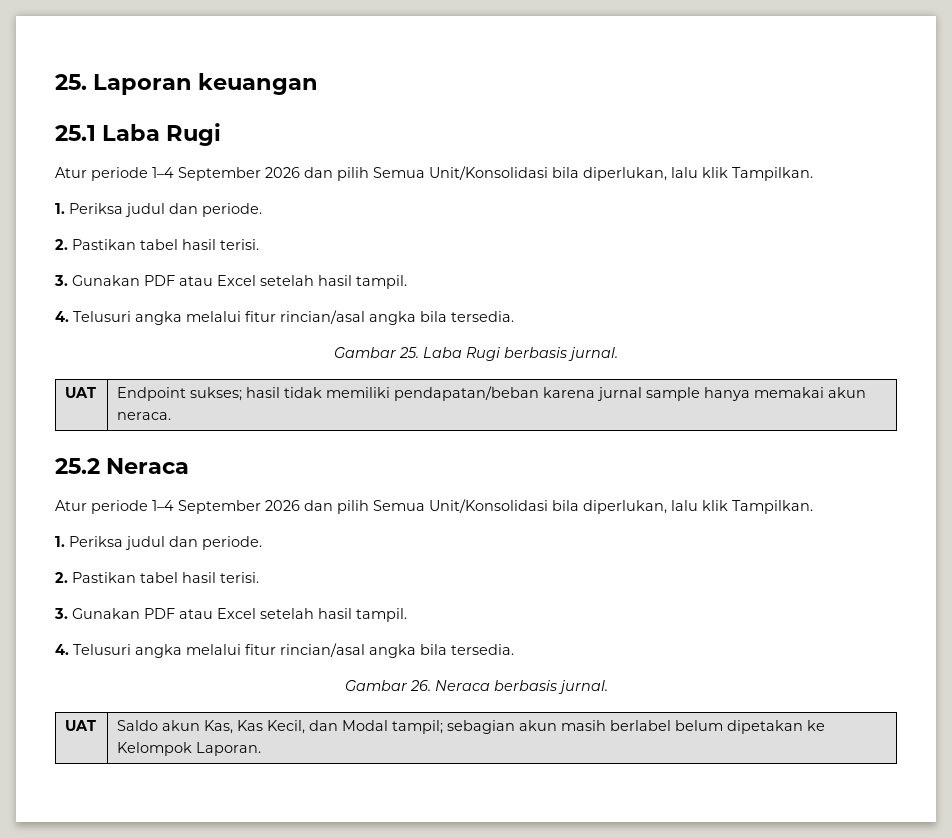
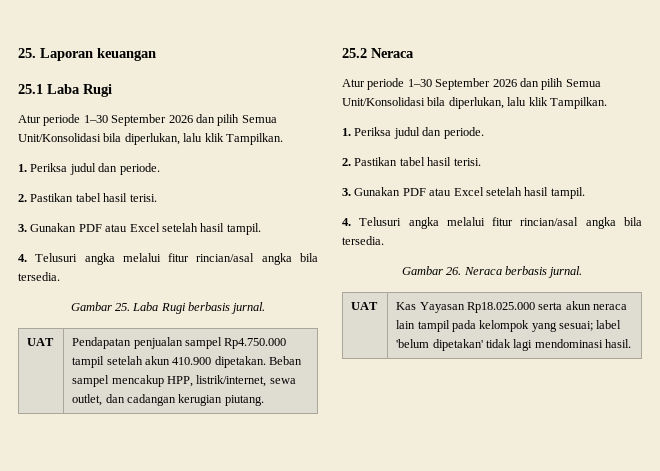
[152,167,174,178] 1–4 -> [83,115,108,123] 1–30
[117,386,867,401] [117,412,172,420] Endpoint sukses; hasil tidak memiliki pendapatan/beban karena jurnal sample hanya memakai akun neraca. -> [72,337,287,349] [72,356,303,368] [72,375,296,387] [72,394,264,406] Pendapatan penjualan sampel Rp4.750.000 tampil setelah akun 410.900 dipetakan. Beban sampel mencakup HPP, listrik/internet, sewa outlet, dan cadangan kerugian piutang.
[152,500,174,511] 1–4 -> [407,79,432,87] 1–30
[117,720,826,734] [117,742,262,756] Saldo akun Kas, Kas Kecil, dan Modal tampil; sebagian akun masih berlabel belum dipetakan ke Kelompok Laporan. -> [396,301,628,313] [396,320,622,332] [396,339,632,351] Kas Yayasan Rp18.025.000 serta akun neraca lain tampil pada kelompok yang sesuai; label 'belum dipetakan' tidak lagi mendominasi hasil.

